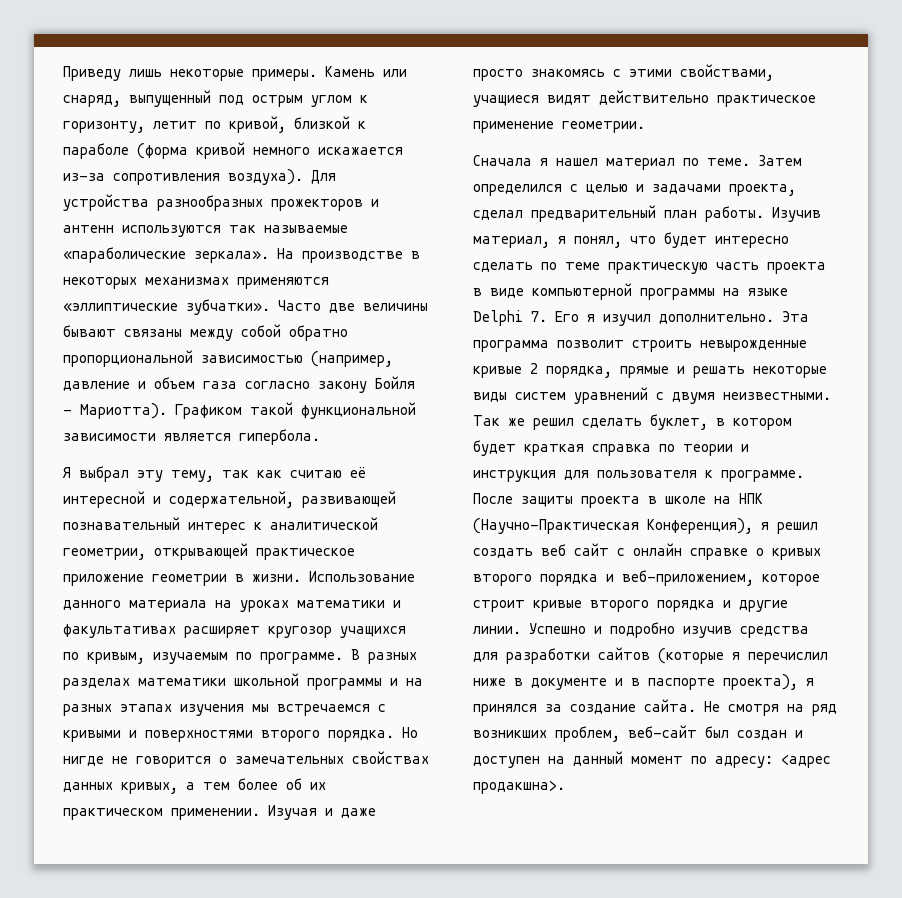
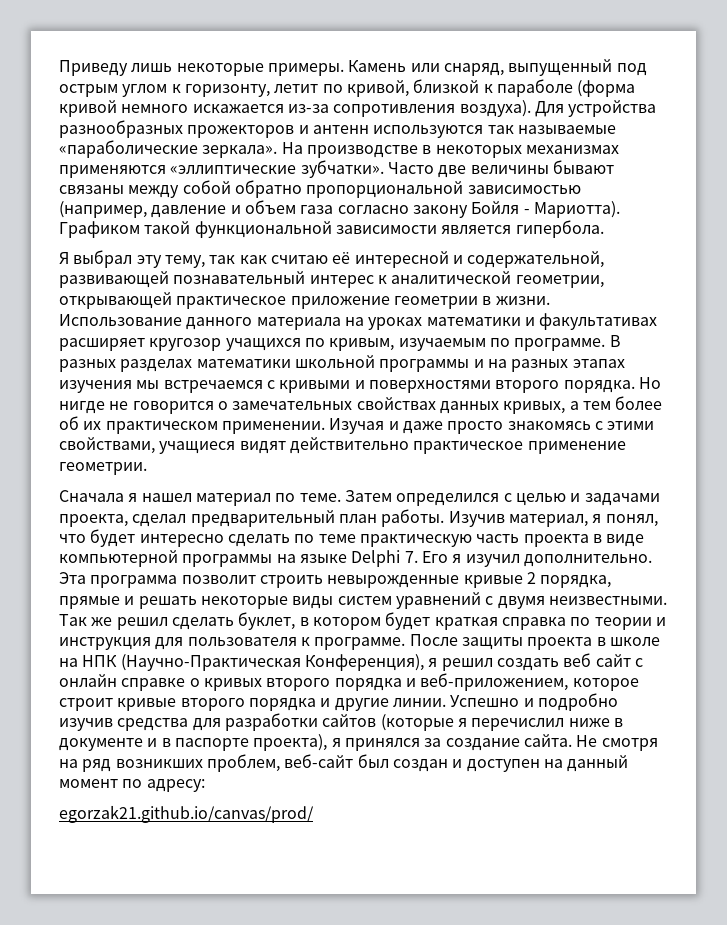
[781,754,831,768] [473,780,565,794] <адрес продакшна>. -> [59,805,314,823] // egorzak21.github.io/canvas/prod/

